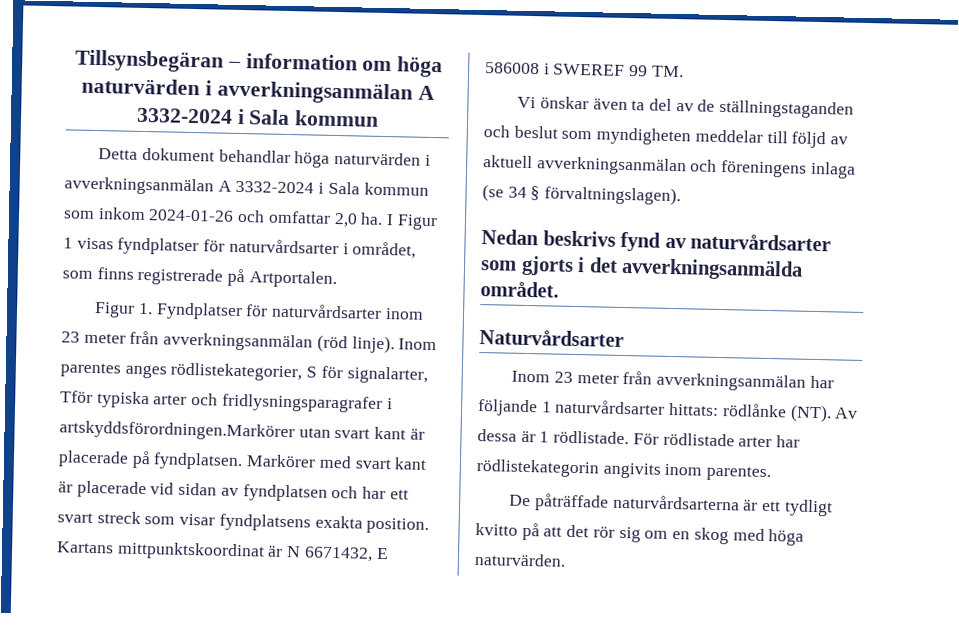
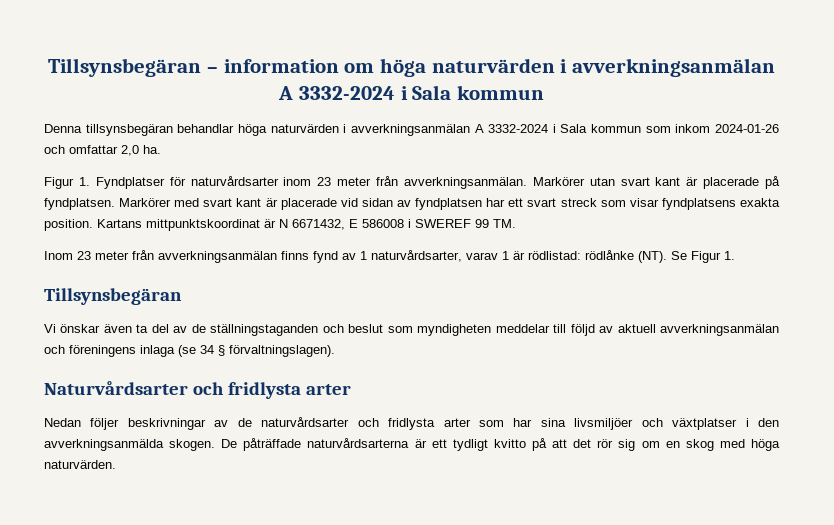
[98,147,215,162] Detta dokument -> [44,124,173,136] Denna tillsynsbegäran
[386,214,438,231] [63,237,417,259] [62,267,337,289] I Figur 1 visas fyndplatser för naturvårdsarter i området, som finns registrerade på Artportalen. -> (161, 149) none
[163,332,438,354] [60,362,428,384] [60,390,393,413] [59,420,295,442] avverkningsanmälan (röd linje). Inom parentes anges rödlistekategorier, S för signalarter, Tför typiska arter och fridlysningsparagrafer i artskyddsförordningen.Markörer -> [403,177,585,189] avverkningsanmälan. Markörer
[331,485,359,499] och -> (483, 204) none
(684, 71) none -> [44,250,735,263] [44,288,182,305] // Inom 23 meter från avverkningsanmälan finns fynd av 1 naturvårdsarter, varav 1 är rödlistad: rödlånke (NT). Se Figur 1. // Tillsynsbegäran
[481,229,832,252] [480,255,804,281] [480,281,559,298] [479,329,624,347] [511,370,834,392] [477,398,859,423] [477,428,801,448] [476,458,772,482] Nedan beskrivs fynd av naturvårdsarter som gjorts i det avverkningsanmälda området. // Naturvårdsarter // Inom 23 meter från avverkningsanmälan har följande 1 naturvårdsarter hittats: rödlånke (NT). Av dessa är 1 rödlistade. För rödlistade arter har rödlistekategorin angivits inom parentes. // -> [44,381,351,399] [44,417,779,430] [44,439,216,451] Naturvårdsarter och fridlysta arter // Nedan följer beskrivningar av de naturvårdsarter och fridlysta arter som har sina livsmiljöer och växtplatser i den avverkningsanmälda skogen.

